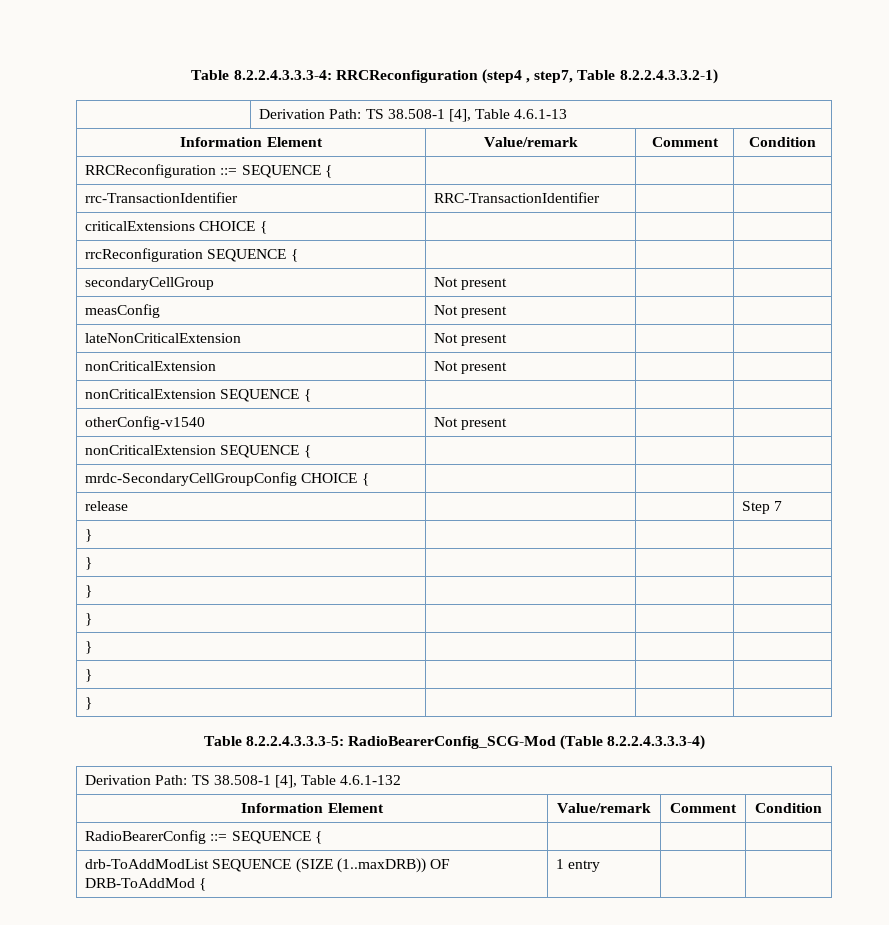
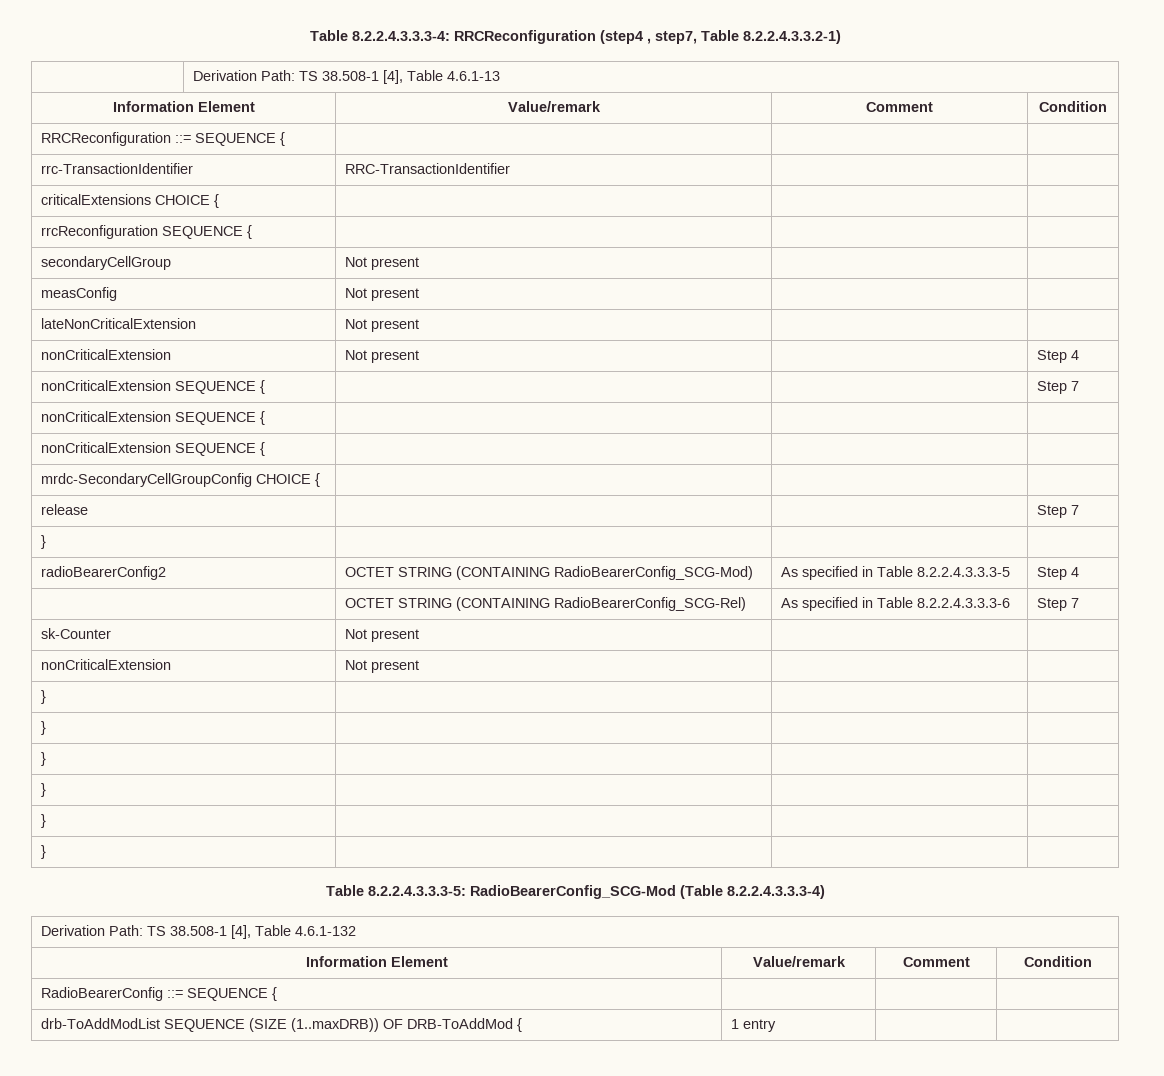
[85,389,311,402] [85,416,206,430] [434,417,508,430] // nonCriticalExtension SEQUENCE { | | | // otherConfig-v1540 | Not present -> [1037,350,1080,363] [41,380,266,394] [1037,381,1080,394] [41,411,266,425] Step 4 // nonCriticalExtension SEQUENCE { | | | Step 7 // nonCriticalExtension SEQUENCE { |
(93, 535) none -> [41,566,167,580] [345,566,754,580] [781,566,1011,580] [1037,567,1080,580] [345,597,747,611] [781,597,1011,611] [1037,598,1080,611] [41,628,112,639] [345,629,420,642] [41,659,172,670] [345,660,420,673] // radioBearerConfig2 | OCTET STRING (CONTAINING RadioBearerConfig_SCG-Mod) | As specified in Table 8.2.2.4.3.3.3-5 | Step 4 // | OCTET STRING (CONTAINING RadioBearerConfig_SCG-Rel) | As specified in Table 8.2.2.4.3.3.3-6 | Step 7 // sk-Counter | Not present | | // nonCriticalExtension | Not present | |

